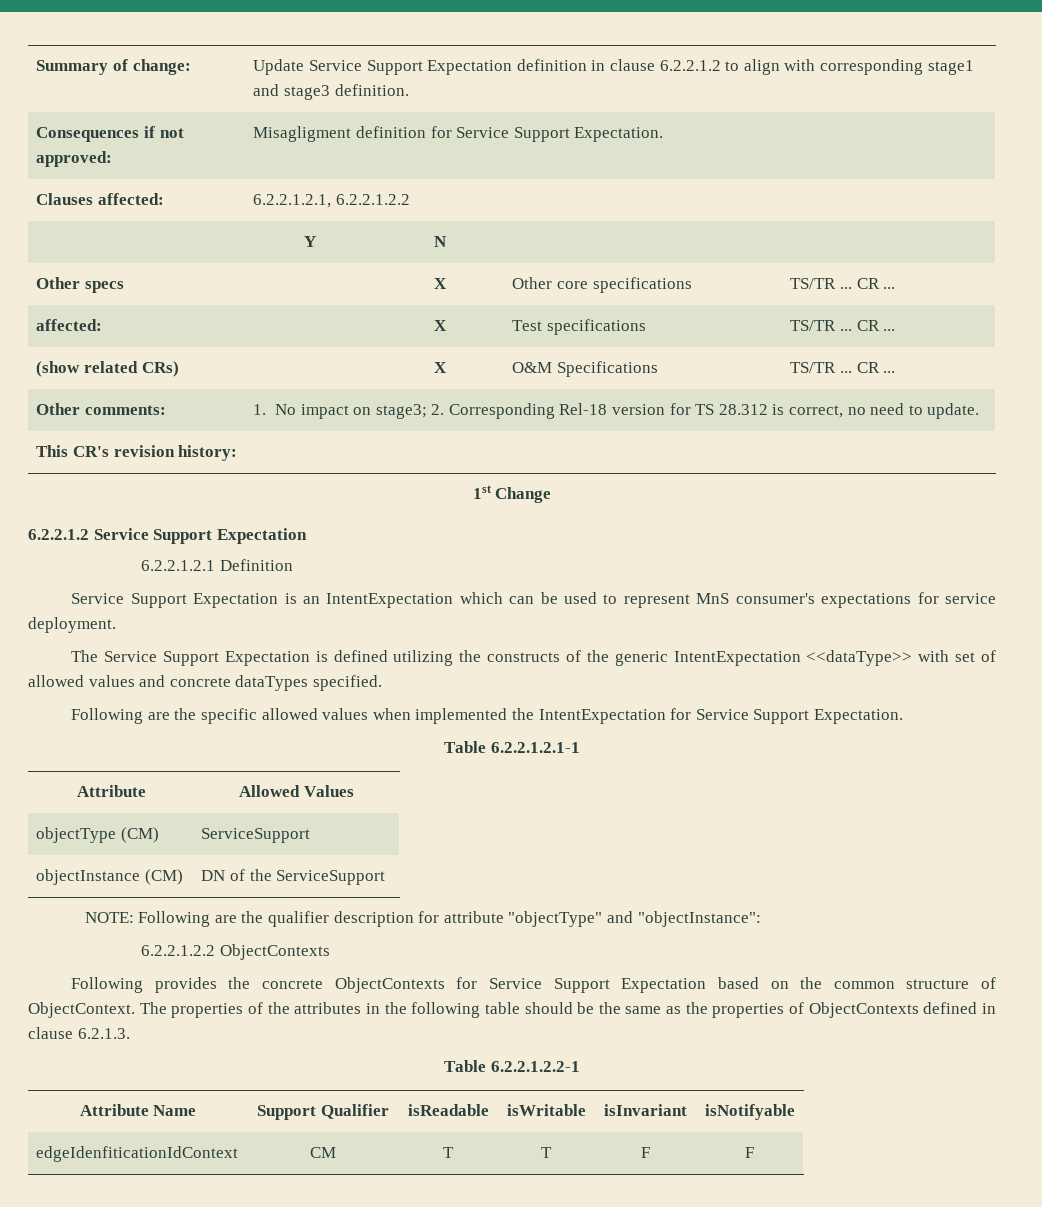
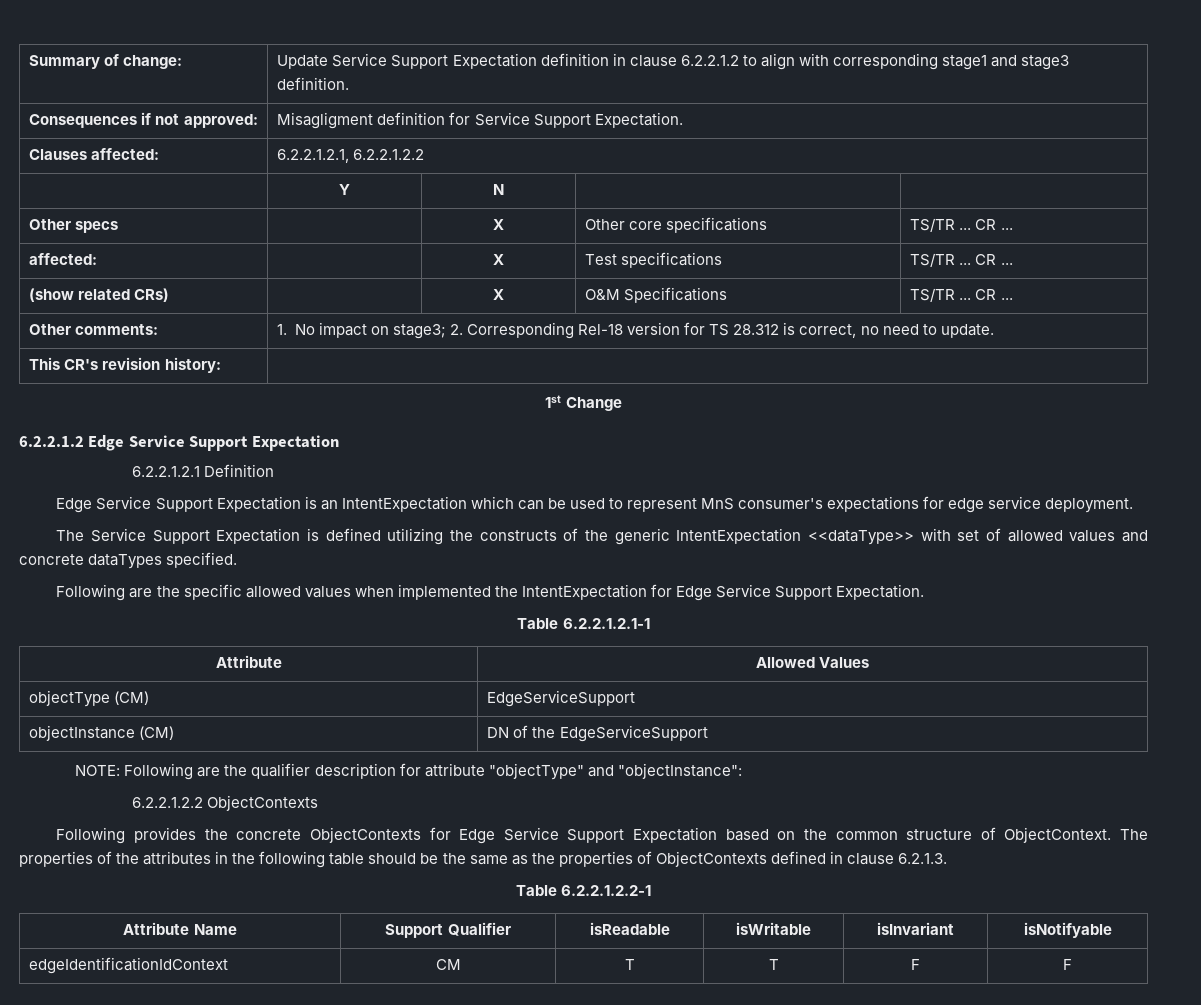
(89, 534) none -> [88,435,125,451] Edge
(293, 565) none -> [56,498,93,513] Edge
(939, 598) none -> [948,498,985,513] edge
(692, 714) none -> [675,586,712,601] Edge
[201,828,311,843] ServiceSupport -> [487,690,636,707] EdgeServiceSupport
[276,870,386,885] ServiceSupport -> [559,725,708,742] EdgeServiceSupport
(478, 983) none -> [459,829,496,844] Edge
[36,1146,239,1162] edgeIdenfiticationIdContext -> [29,957,229,974] edgeIdentificationIdContext

